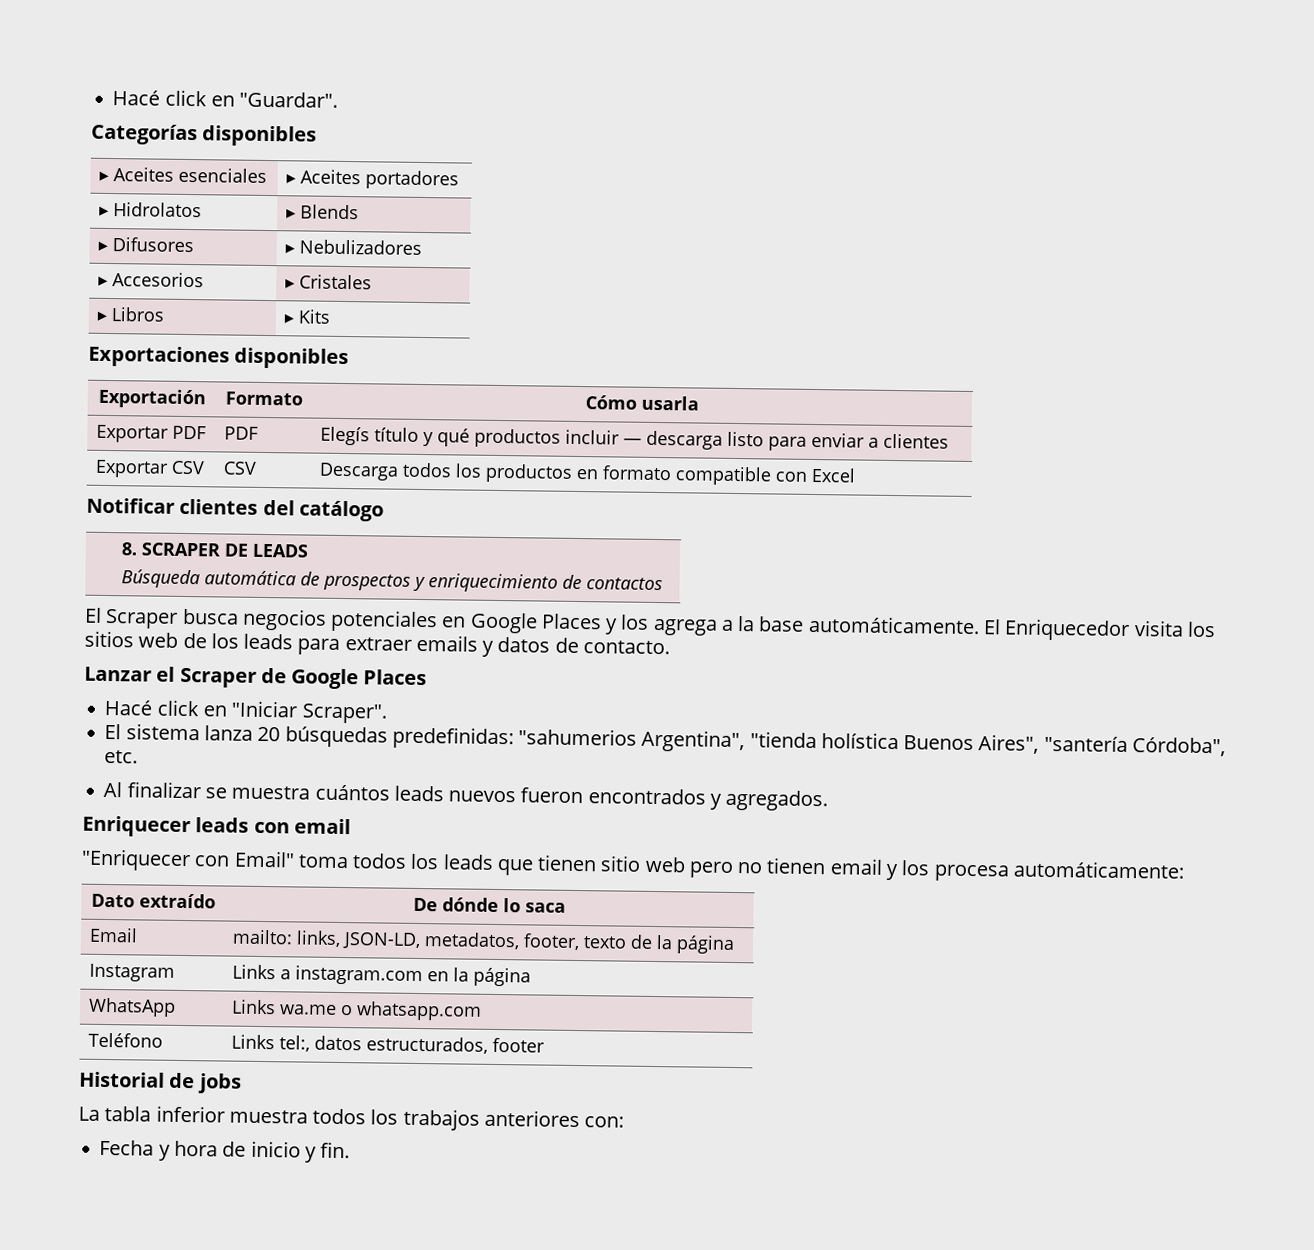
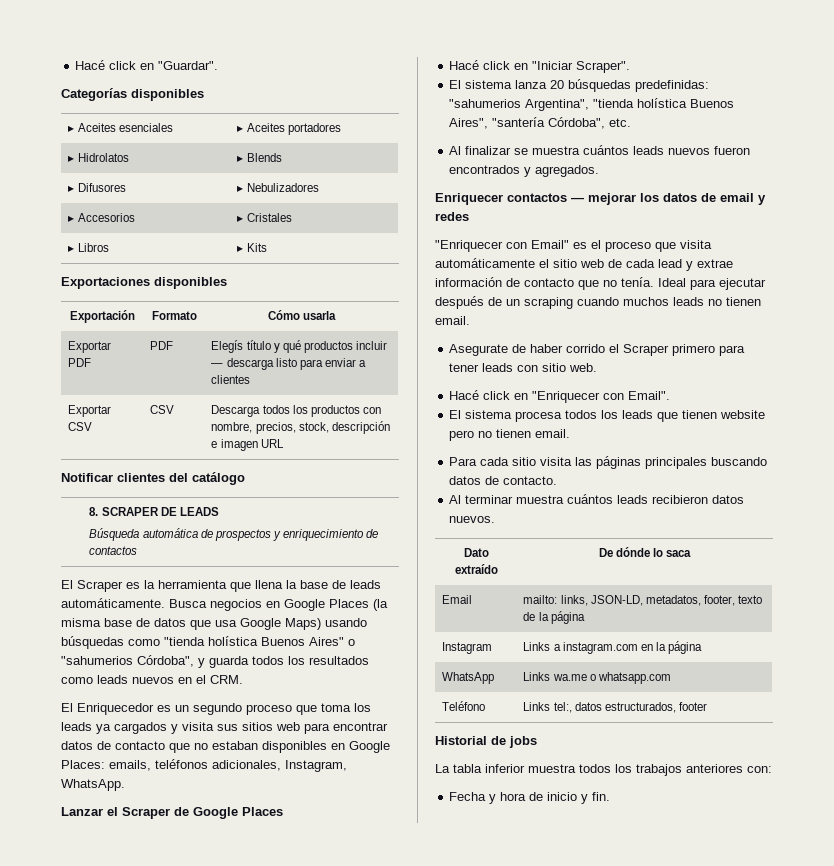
[575,465,856,486] en formato compatible con Excel -> [362,407,381,414] [211,421,390,434] [211,439,284,451] con nombre, precios, stock, descripción e imagen URL
[181,608,1216,642] [84,630,670,657] busca negocios potenciales en Google Places y los agrega a la base automáticamente. El Enriquecedor visita los sitios web de los leads para extraer emails y datos de contacto. -> [126,580,381,592] [61,598,388,611] [61,618,367,630] [61,636,355,649] [61,655,369,668] [61,675,243,684] [61,703,371,715] [61,722,388,734] [61,741,390,753] [61,759,347,772] [61,779,125,791] es la herramienta que llena la base de leads automáticamente. Busca negocios en Google Places (la misma base de datos que usa Google Maps) usando búsquedas como "tienda holística Buenos Aires" o "sahumerios Córdoba", y guarda todos los resultados como leads nuevos en el CRM. // El Enriquecedor es un segundo proceso que toma los leads ya cargados y visita sus sitios web para encontrar datos de contacto que no estaban disponibles en Google Places: emails, teléfonos adicionales, Instagram, WhatsApp.
[195,817,351,835] leads con email -> [507,193,766,205] [435,212,469,221] contactos — mejorar los datos de email y redes
[297,854,349,869] toma -> [573,240,712,252] [435,258,733,271] [435,277,766,290] [435,296,761,309] [435,316,470,325] [449,344,746,356] [449,363,598,372] [449,390,671,403] [449,410,563,422] es el proceso que visita automáticamente el sitio web de cada lead y extrae información de contacto que no tenía. Ideal para ejecutar después de un scraping cuando muchos leads no tienen email. // Asegurate de haber corrido el Scraper primero para tener leads con sitio web. // Hacé click en "Enriquecer con Email". // El sistema procesa
[600,855,686,873] sitio web -> [720,410,766,419] website
[829,858,1185,882] email y los procesa automáticamente: -> [535,429,571,438] [449,456,768,469] [449,476,558,485] [449,494,745,504] [449,516,496,523] email. // Para cada sitio visita las páginas principales buscando datos de contacto. // Al terminar muestra cuántos leads recibieron datos nuevos.

